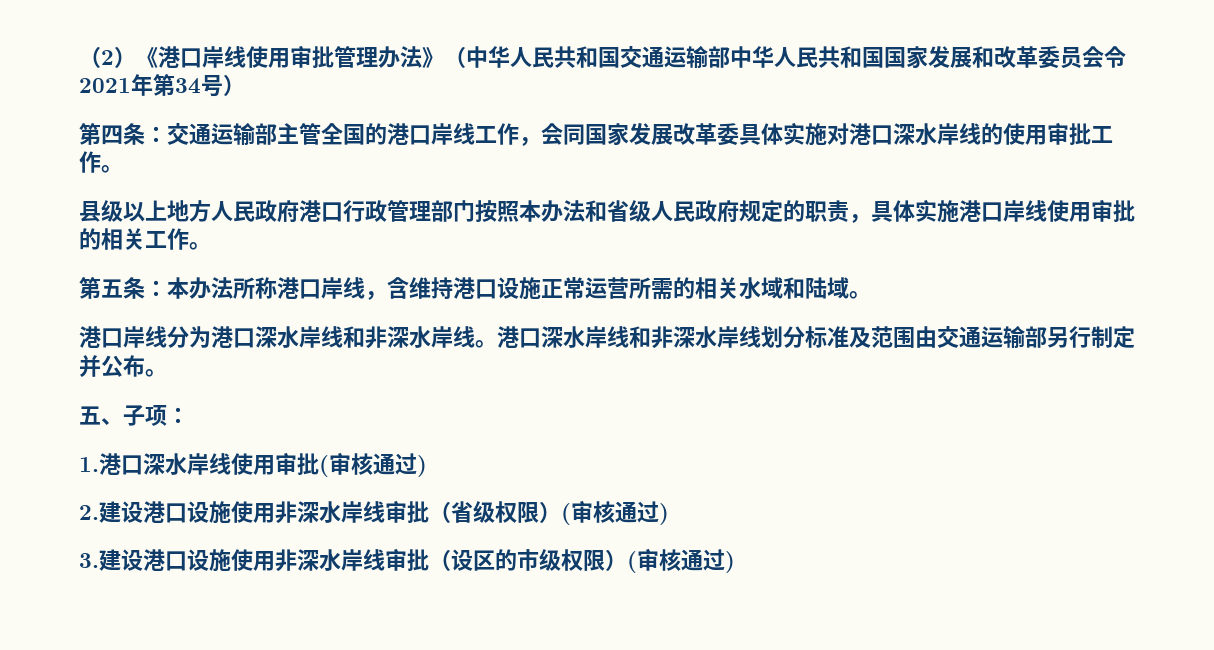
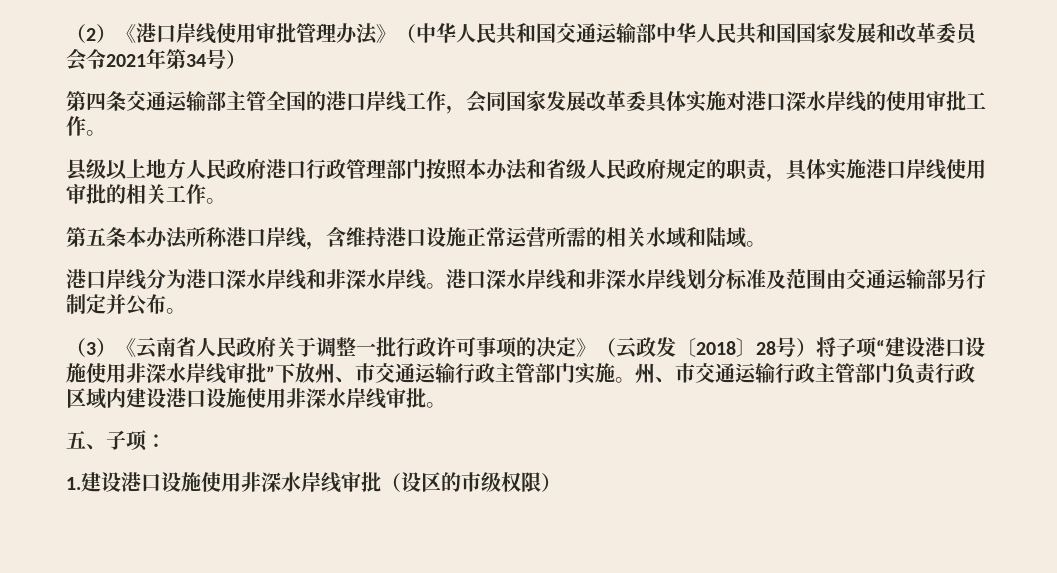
[145,126,167,142] ： -> (126, 101) none
[145,280,167,296] ： -> (126, 237) none
[79,405,189,426] [79,452,427,477] [79,500,669,525] [79,553,99,568] 五、子项： // 1.港口深水岸线使用审批(审核通过) // 2.建设港口设施使用非深水岸线审批（省级权限）(审核通过) // 3. -> [66,336,985,359] [66,362,975,385] [66,388,446,409] [66,430,166,451] [66,477,81,490] （3）《云南省人民政府关于调整一批行政许可事项的决定》（云政发〔2018〕28号）将子项“建设港口设施使用非深水岸线审批”下放州、市交通运输行政主管部门实施。州、市交通运输行政主管部门负责行政区域内建设港口设施使用非深水岸线审批。 // 五、子项： // 1.
[627,548,735,573] (审核通过) -> (561, 482) none

